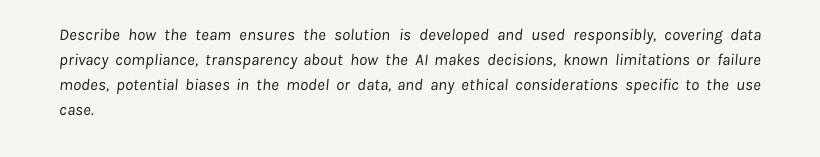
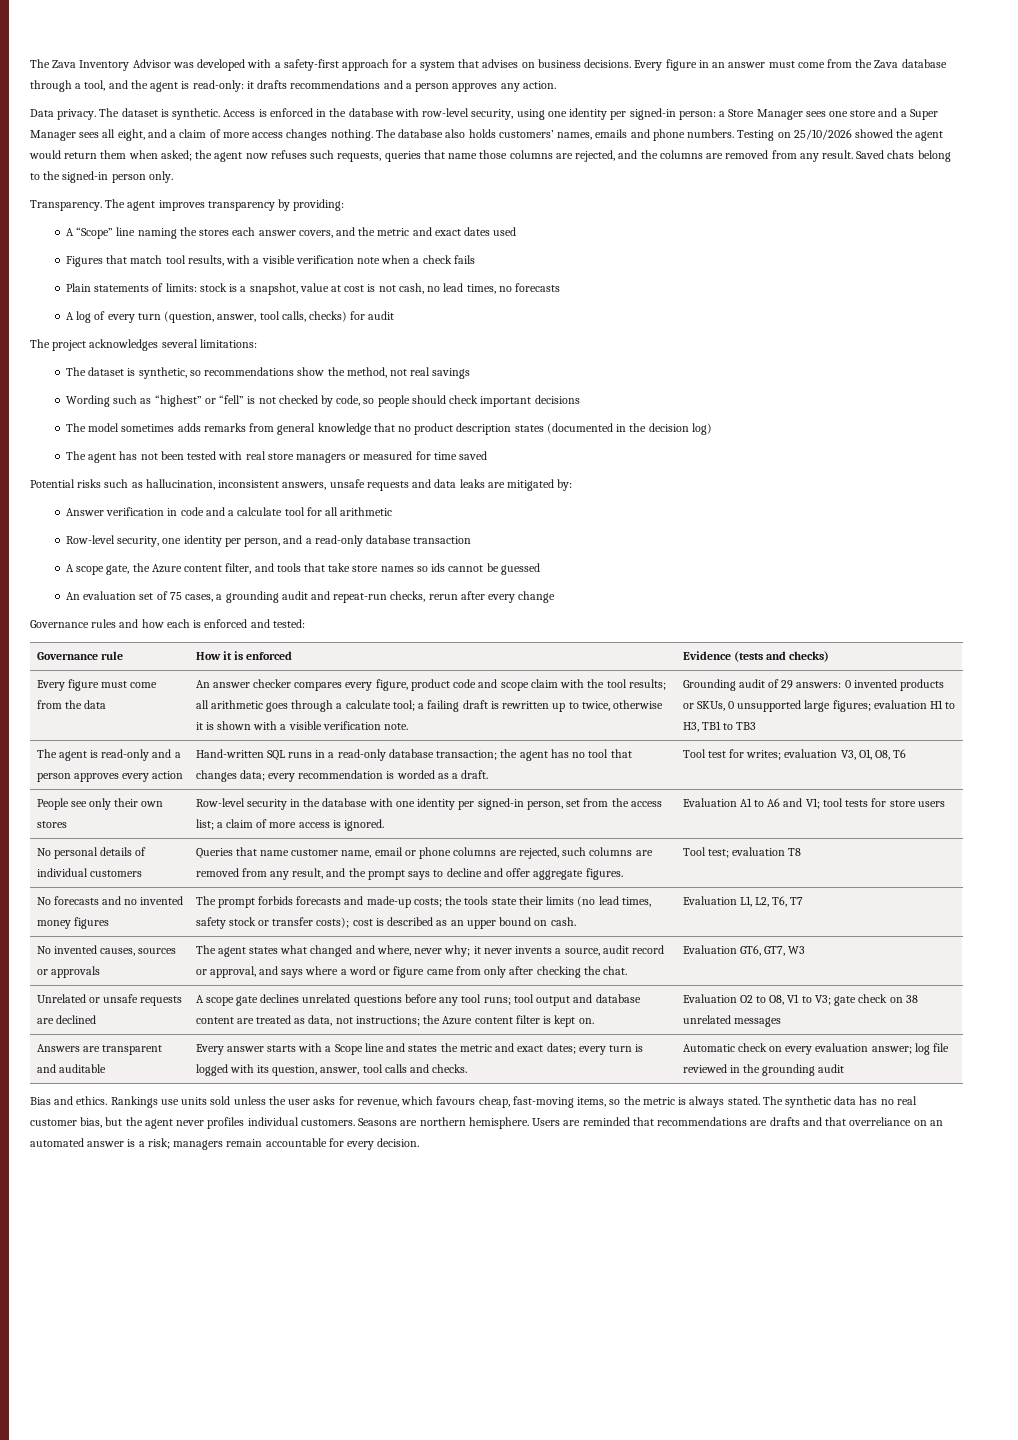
[59,28,762,45] [59,53,761,70] [59,78,761,95] [59,106,94,116] Describe how the team ensures the solution is developed and used responsibly, covering data privacy compliance, transparency about how the AI makes decisions, known limitations or failure modes, potential biases in the model or data, and any ethical considerations specific to the use case. -> [30,59,947,71] [30,80,556,92] [30,108,938,120] [30,129,944,141] [29,150,951,162] [30,171,173,183] [30,199,345,211] [65,227,517,239] [65,255,475,267] [65,283,561,295] [65,311,395,323] [30,339,257,351] [65,367,471,379] [65,395,580,407] [65,423,712,435] [65,451,488,463] [30,479,573,491] [65,507,393,516] [65,535,472,547] [65,563,540,575] [65,591,556,603] [30,619,305,628] [36,651,123,660] [195,651,293,660] [682,651,830,662] [36,679,158,691] [36,700,106,709] [195,679,666,691] [195,700,664,712] [195,721,409,730] [682,679,945,691] [682,700,956,712] [682,721,757,732] [36,749,181,761] [36,771,184,782] [195,749,632,761] [195,770,489,782] [682,749,907,760] [36,798,164,810] [36,821,67,828] [195,798,662,810] [195,819,385,831] [682,798,945,809] [36,847,147,859] [36,868,142,877] [195,847,653,859] [195,868,623,880] [682,847,802,858] [36,896,184,905] [36,917,109,929] [195,896,651,908] [195,917,576,929] [682,896,804,907] [36,945,177,956] [36,966,100,978] [195,945,665,957] [195,966,628,978] [682,945,806,956] [36,994,183,1006] [36,1015,96,1024] [195,994,641,1006] [195,1015,594,1027] [682,994,918,1006] [682,1015,781,1027] [36,1044,162,1055] [36,1064,106,1073] [195,1043,644,1055] [195,1064,468,1076] [682,1043,950,1055] [682,1064,845,1076] [30,1096,917,1108] [30,1117,943,1129] [30,1138,420,1150] The Zava Inventory Advisor was developed with a safety-first approach for a system that advises on business decisions. Every figure in an answer must come from the Zava database through a tool, and the agent is read-only: it drafts recommendations and a person approves any action. // Data privacy. The dataset is synthetic. Access is enforced in the database with row-level security, using one identity per signed-in person: a Store Manager sees one store and a Super Manager sees all eight, and a claim of more access changes nothing. The database also holds customers’ names, emails and phone numbers. Testing on 25/10/2026 showed the agent would return them when asked; the agent now refuses such requests, queries that name those columns are rejected, and the columns are removed from any result. Saved chats belong to the signed-in person only. // Transparency. The agent improves transparency by providing: // A “Scope” line naming the stores each answer covers, and the metric and exact dates used // Figures that match tool results, with a visible verification note when a check fails // Plain statements of limits: stock is a snapshot, value at cost is not cash, no lead times, no forecasts // A log of every turn (question, answer, tool calls, checks) for audit // The project acknowledges several limitations: // The dataset is synthetic, so recommendations show the method, not real savings // Wording such as “highest” or “fell” is not checked by code, so people should check important decisions // The model sometimes adds remarks from general knowledge that no product description states (documented in the decision log) // The agent has not been tested with real store managers or measured for time saved // Potential risks such as hallucination, inconsistent answers, unsafe requests and data leaks are mitigated by: // Answer verification in code and a calculate tool for all arithmetic // Row-level security, one identity per person, and a read-only database transaction // A scope gate, the Azure content filter, and tools that take store names so ids cannot be guessed // An evaluation set of 75 cases, a grounding audit and repeat-run checks, rerun after every change // Governance rules and how each is enforced and tested: // Governance rule | How it is enforced | Evidence (tests and checks) // Every figure must come from the data | An answer checker compares every figure, product code and scope claim with the tool results; all arithmetic goes through a calculate tool; a failing draft is rewritten up to twice, otherwise it is shown with a visible verification note. | Grounding audit of 29 answers: 0 invented products or SKUs, 0 unsupported large figures; evaluation H1 to H3, TB1 to TB3 // The agent is read-only and a person approves every action | Hand-written SQL runs in a read-only database transaction; the agent has no tool that changes data; every recommendation is worded as a draft. | Tool test for writes; evaluation V3, O1, O8, T6 // People see only their own stores | Row-level security in the database with one identity per signed-in person, set from the access list; a claim of more access is ignored. | Evaluation A1 to A6 and V1; tool tests for store users // No personal details of individual customers | Queries that name customer name, email or phone columns are rejected, such columns are removed from any result, and the prompt says to decline and offer aggregate figures. | Tool test; evaluation T8 // No forecasts and no invented money figures | The prompt forbids forecasts and made-up costs; the tools state their limits (no lead times, safety stock or transfer costs); cost is described as an upper bound on cash. | Evaluation L1, L2, T6, T7 // No invented causes, sources or approvals | The agent states what changed and where, never why; it never invents a source, audit record or approval, and says where a word or figure came from only after checking the chat. | Evaluation GT6, GT7, W3 // Unrelated or unsafe requests are declined | A scope gate declines unrelated questions before any tool runs; tool output and database content are treated as data, not instructions; the Azure content filter is kept on. | Evaluation O2 to O8, V1 to V3; gate check on 38 unrelated messages // Answers are transparent and auditable | Every answer starts with a Scope line and states the metric and exact dates; every turn is logged with its question, answer, tool calls and checks. | Automatic check on every evaluation answer; log file reviewed in the grounding audit // Bias and ethics. Rankings use units sold unless the user asks for revenue, which favours cheap, fast-moving items, so the metric is always stated. The synthetic data has no real customer bias, but the agent never profiles individual customers. Seasons are northern hemisphere. Users are reminded that recommendations are drafts and that overreliance on an automated answer is a risk; managers remain accountable for every decision.

